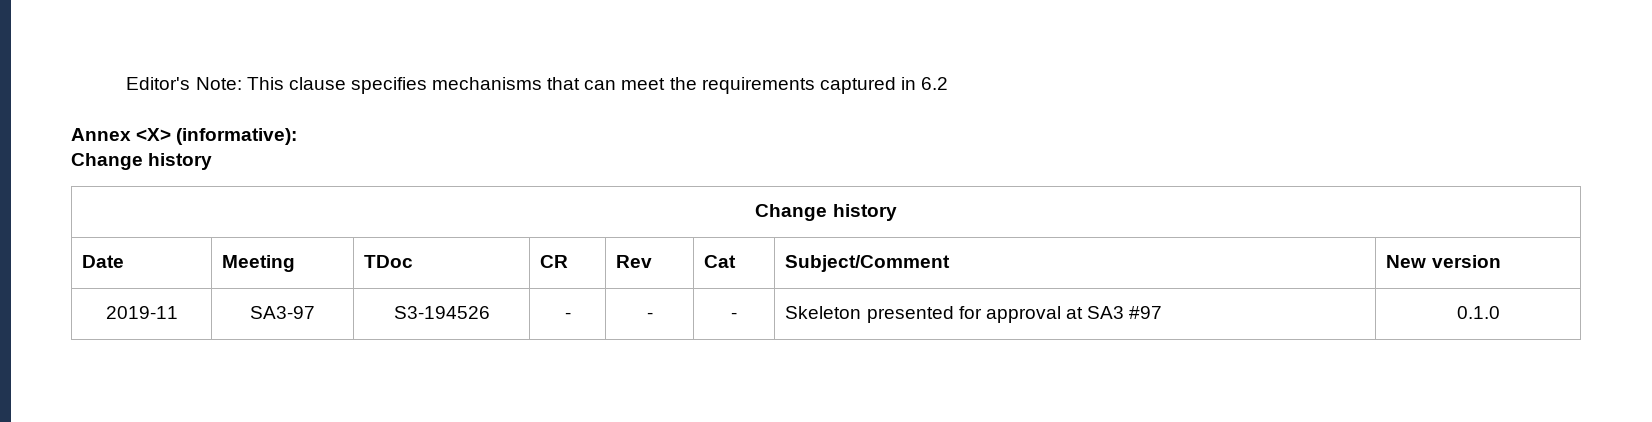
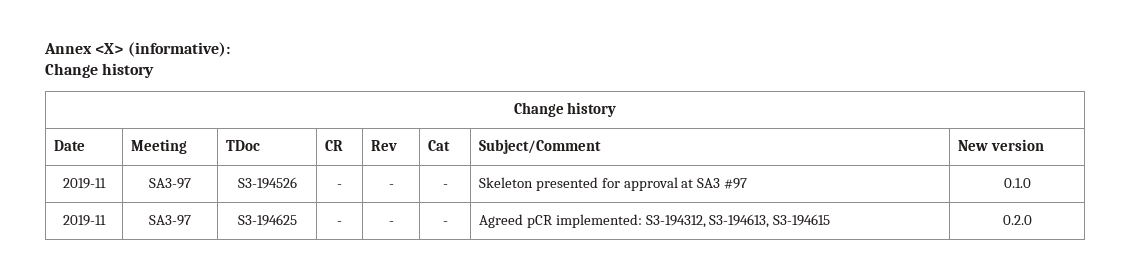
[126,77,949,94] Editor's Note: This clause specifies mechanisms that can meet the requirements captured in 6.2 // -> (44, 48) none
(1500, 312) none -> [63,215,106,226] [149,215,191,226] [237,214,297,226] [337,221,342,225] [388,221,394,225] [442,221,448,225] [478,214,831,228] [1002,215,1032,225] // 2019-11 | SA3-97 | S3-194625 | - | - | - | Agreed pCR implemented: S3-194312, S3-194613, S3-194615 | 0.2.0

